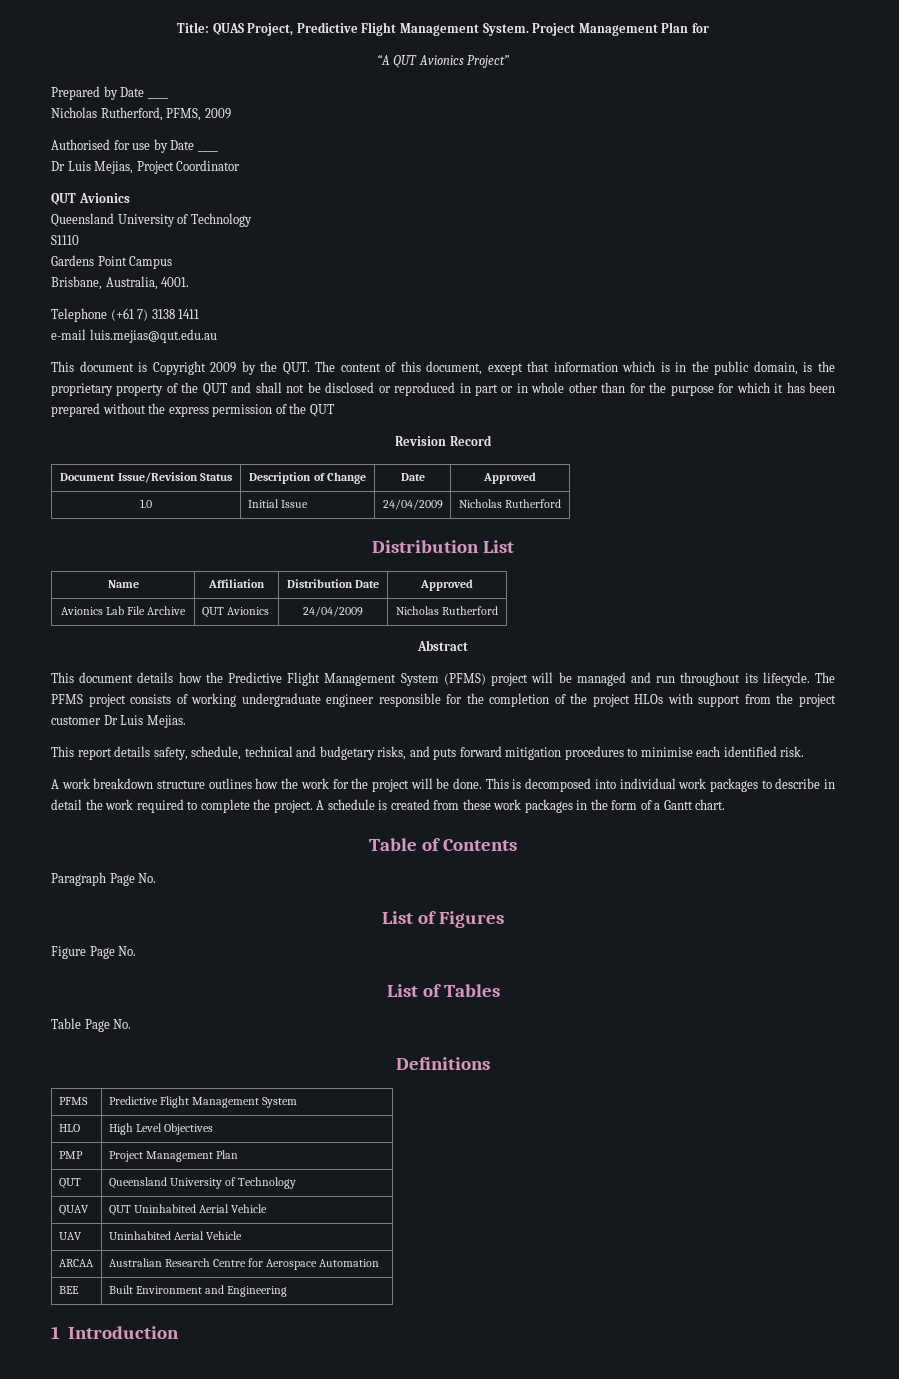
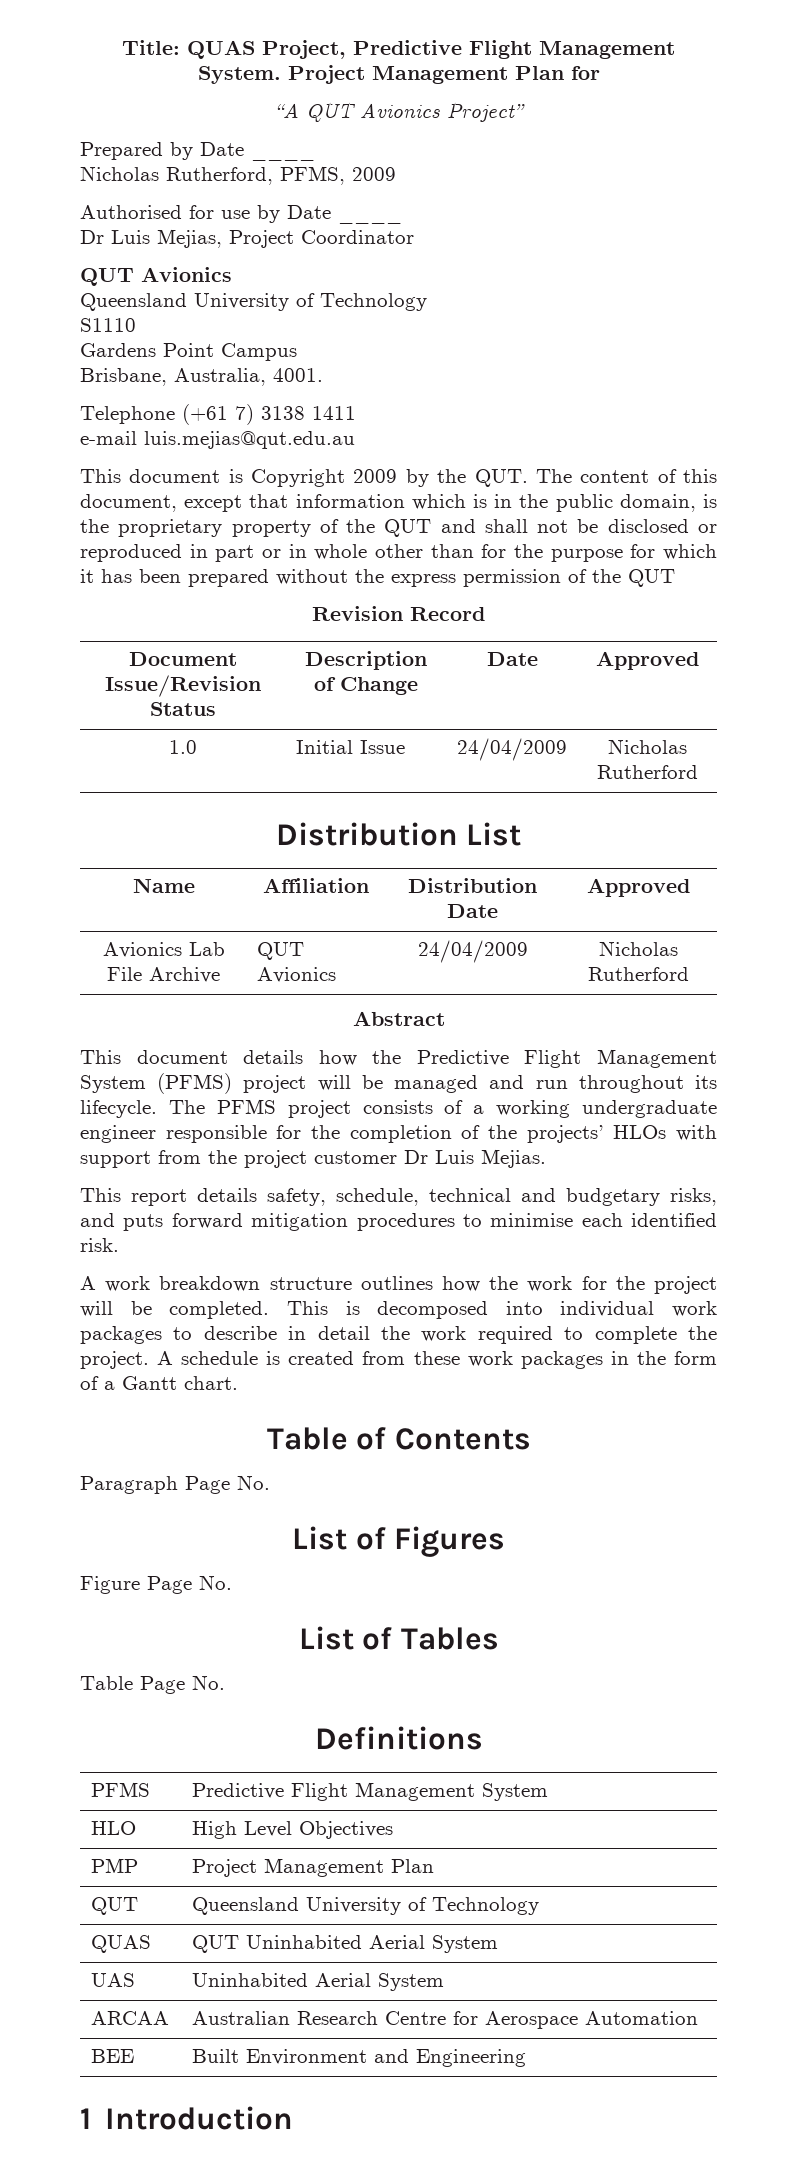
(188, 699) none -> [473,1105,485,1114] a
[592,694,630,707] project -> [526,1125,604,1143] projects’
[453,778,483,789] done. -> [169,1301,270,1319] completed.
[58,1205,89,1216] QUAV -> [90,1935,151,1953] QUAS
[230,1204,267,1213] [58,1232,82,1240] [108,1231,242,1240] Vehicle // UAV | Uninhabited Aerial Vehicle -> [431,1935,498,1953] [90,1973,135,1987] [191,1973,444,1991] System // UAS | Uninhabited Aerial System

